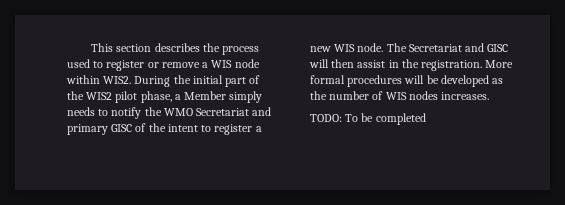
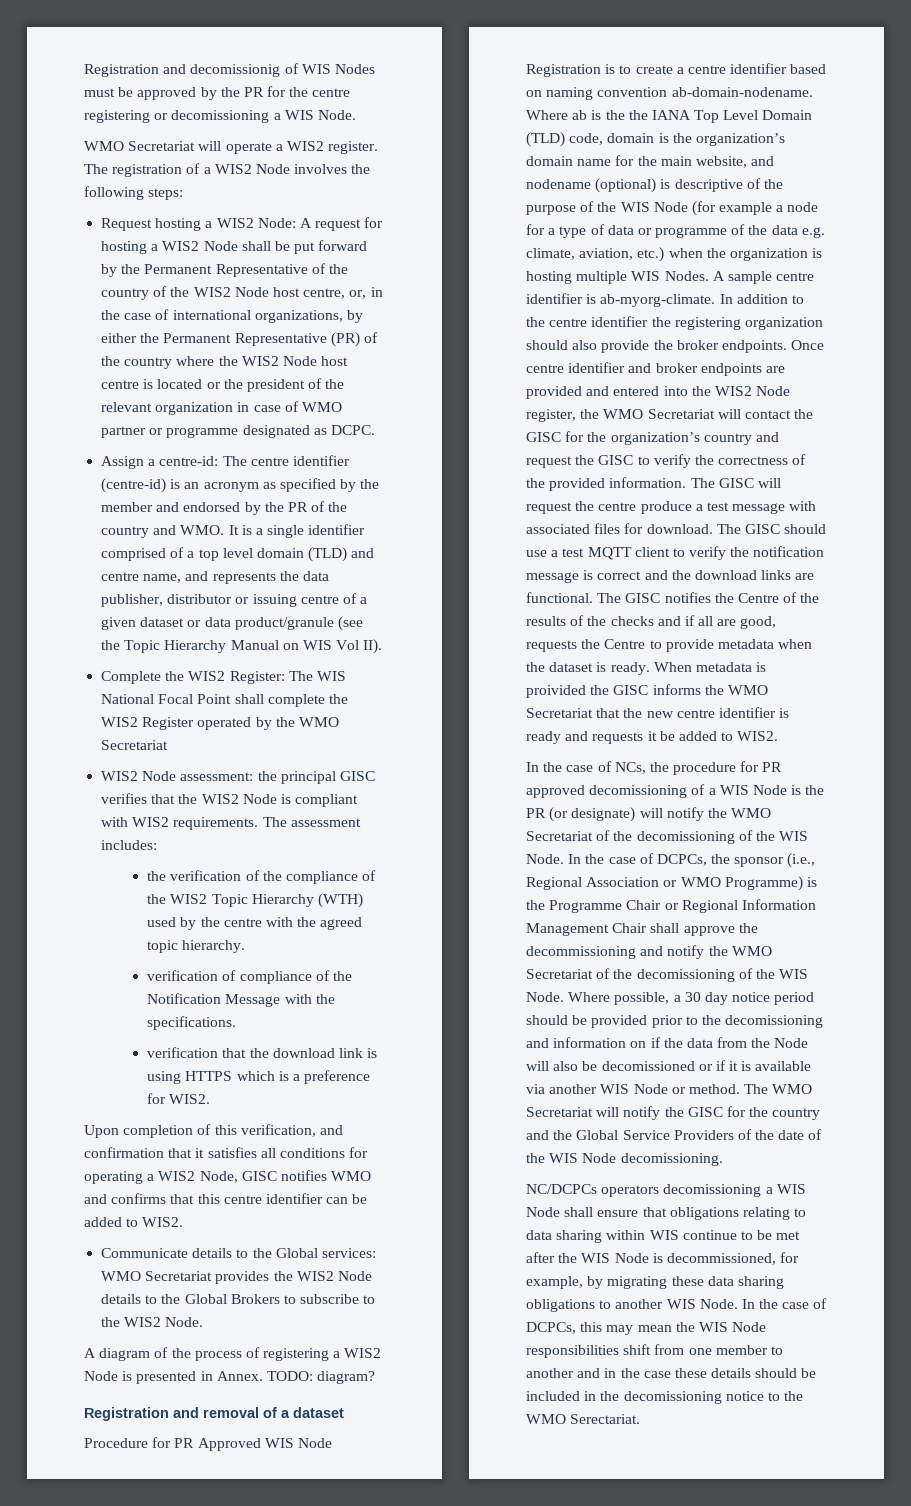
[91,43,260,55] [67,59,260,71] [66,75,261,87] [67,91,263,103] [67,107,272,119] [67,123,262,135] [310,43,509,52] [309,59,514,71] [310,75,504,87] [310,91,490,100] [310,113,426,125] This section describes the process used to register or remove a WIS node within WIS2. During the initial part of the WIS2 pilot phase, a Member simply needs to notify the WMO Secretariat and primary GISC of the intent to register a new WIS node. The Secretariat and GISC will then assist in the registration. More formal procedures will be developed as the number of WIS nodes increases. // TODO: To be completed -> [84,63,375,77] [84,86,351,100] [84,110,356,123] [84,141,379,154] [84,163,371,177] [84,186,184,200] [101,217,384,231] [101,240,368,254] [101,263,348,277] [101,286,383,300] [101,309,363,323] [101,332,378,347] [101,356,349,369] [101,378,345,392] [101,401,342,415] [101,425,375,438] [101,455,350,469] [101,478,380,493] [101,501,348,515] [101,524,366,538] [101,547,375,562] [101,571,329,584] [101,593,368,607] [101,616,363,631] [101,639,383,654] [101,671,346,684] [101,694,348,707] [101,717,339,730] [101,740,169,750] [101,771,375,784] [101,793,359,807] [101,817,361,830] [101,840,158,850] [147,870,377,884] [147,893,363,908] [147,917,363,930] [147,940,246,953] [147,970,352,984] [147,993,335,1007] [147,1016,237,1030] [147,1047,378,1058] [147,1070,371,1084] [147,1093,211,1104] [84,1124,343,1138] [84,1147,369,1158] [84,1170,372,1184] [84,1193,368,1204] [84,1217,184,1227] [101,1248,376,1258] [101,1271,372,1284] [101,1294,376,1304] [101,1317,204,1327] [84,1347,382,1361] [84,1371,376,1384] [84,1407,344,1421] [84,1437,332,1451] [526,63,827,77] [526,87,813,100] [526,110,813,123] [526,132,785,147] [526,155,775,168] [526,178,783,193] [526,201,819,216] [526,224,825,238] [526,247,823,262] [526,271,815,284] [526,293,804,307] [526,316,823,330] [526,340,825,353] [526,362,785,376] [526,386,791,399] [526,409,814,422] [526,431,779,445] [526,454,807,468] [526,477,781,491] [526,501,817,514] [526,523,827,534] [526,546,825,560] [526,570,815,583] [526,592,820,603] [526,615,777,629] [526,639,813,652] [526,662,767,675] [526,684,768,698] [526,707,790,718] [526,731,779,744] [526,761,783,775] [526,784,825,798] [526,807,772,822] [526,830,809,844] [526,853,816,868] [526,876,817,891] [526,899,816,913] [526,923,758,936] [526,945,772,959] [526,968,809,982] [526,992,815,1005] [526,1015,824,1028] [526,1037,809,1048] [526,1060,812,1071] [526,1084,813,1094] [526,1106,821,1120] [526,1129,823,1140] [526,1153,723,1166] [526,1184,806,1197] [526,1207,807,1220] [526,1230,801,1243] [526,1252,800,1265] [526,1276,784,1289] [526,1298,828,1312] [526,1322,767,1335] [526,1344,783,1358] [526,1368,817,1378] [526,1391,804,1404] [526,1414,641,1424] Registration and decomissionig of WIS Nodes must be approved by the PR for the centre registering or decomissioning a WIS Node. // WMO Secretariat will operate a WIS2 register. The registration of a WIS2 Node involves the following steps: // Request hosting a WIS2 Node: A request for hosting a WIS2 Node shall be put forward by the Permanent Representative of the country of the WIS2 Node host centre, or, in the case of international organizations, by either the Permanent Representative (PR) of the country where the WIS2 Node host centre is located or the president of the relevant organization in case of WMO partner or programme designated as DCPC. // Assign a centre-id: The centre identifier (centre-id) is an acronym as specified by the member and endorsed by the PR of the country and WMO. It is a single identifier comprised of a top level domain (TLD) and centre name, and represents the data publisher, distributor or issuing centre of a given dataset or data product/granule (see the Topic Hierarchy Manual on WIS Vol II). // Complete the WIS2 Register: The WIS National Focal Point shall complete the WIS2 Register operated by the WMO Secretariat // WIS2 Node assessment: the principal GISC verifies that the WIS2 Node is compliant with WIS2 requirements. The assessment includes: // the verification of the compliance of the WIS2 Topic Hierarchy (WTH) used by the centre with the agreed topic hierarchy. // verification of compliance of the Notification Message with the specifications. // verification that the download link is using HTTPS which is a preference for WIS2. // Upon completion of this verification, and confirmation that it satisfies all conditions for operating a WIS2 Node, GISC notifies WMO and confirms that this centre identifier can be added to WIS2. // Communicate details to the Global services: WMO Secretariat provides the WIS2 Node details to the Global Brokers to subscribe to the WIS2 Node. // A diagram of the process of registering a WIS2 Node is presented in Annex. TODO: diagram? // Registration and removal of a dataset // Procedure for PR Approved WIS Node Registration is to create a centre identifier based on naming convention ab-domain-nodename. Where ab is the the IANA Top Level Domain (TLD) code, domain is the organization’s domain name for the main website, and nodename (optional) is descriptive of the purpose of the WIS Node (for example a node for a type of data or programme of the data e.g. climate, aviation, etc.) when the organization is hosting multiple WIS Nodes. A sample centre identifier is ab-myorg-climate. In addition to the centre identifier the registering organization should also provide the broker endpoints. Once centre identifier and broker endpoints are provided and entered into the WIS2 Node register, the WMO Secretariat will contact the GISC for the organization’s country and request the GISC to verify the correctness of the provided information. The GISC will request the centre produce a test message with associated files for download. The GISC should use a test MQTT client to verify the notification message is correct and the download links are functional. The GISC notifies the Centre of the results of the checks and if all are good, requests the Centre to provide metadata when the dataset is ready. When metadata is proivided the GISC informs the WMO Secretariat that the new centre identifier is ready and requests it be added to WIS2. // In the case of NCs, the procedure for PR approved decomissioning of a WIS Node is the PR (or designate) will notify the WMO Secretariat of the decomissioning of the WIS Node. In the case of DCPCs, the sponsor (i.e., Regional Association or WMO Programme) is the Programme Chair or Regional Information Management Chair shall approve the decommissioning and notify the WMO Secretariat of the decomissioning of the WIS Node. Where possible, a 30 day notice period should be provided prior to the decomissioning and information on if the data from the Node will also be decomissioned or if it is available via another WIS Node or method. The WMO Secretariat will notify the GISC for the country and the Global Service Providers of the date of the WIS Node decomissioning. // NC/DCPCs operators decomissioning a WIS Node shall ensure that obligations relating to data sharing within WIS continue to be met after the WIS Node is decommissioned, for example, by migrating these data sharing obligations to another WIS Node. In the case of DCPCs, this may mean the WIS Node responsibilities shift from one member to another and in the case these details should be included in the decomissioning notice to the WMO Serectariat.

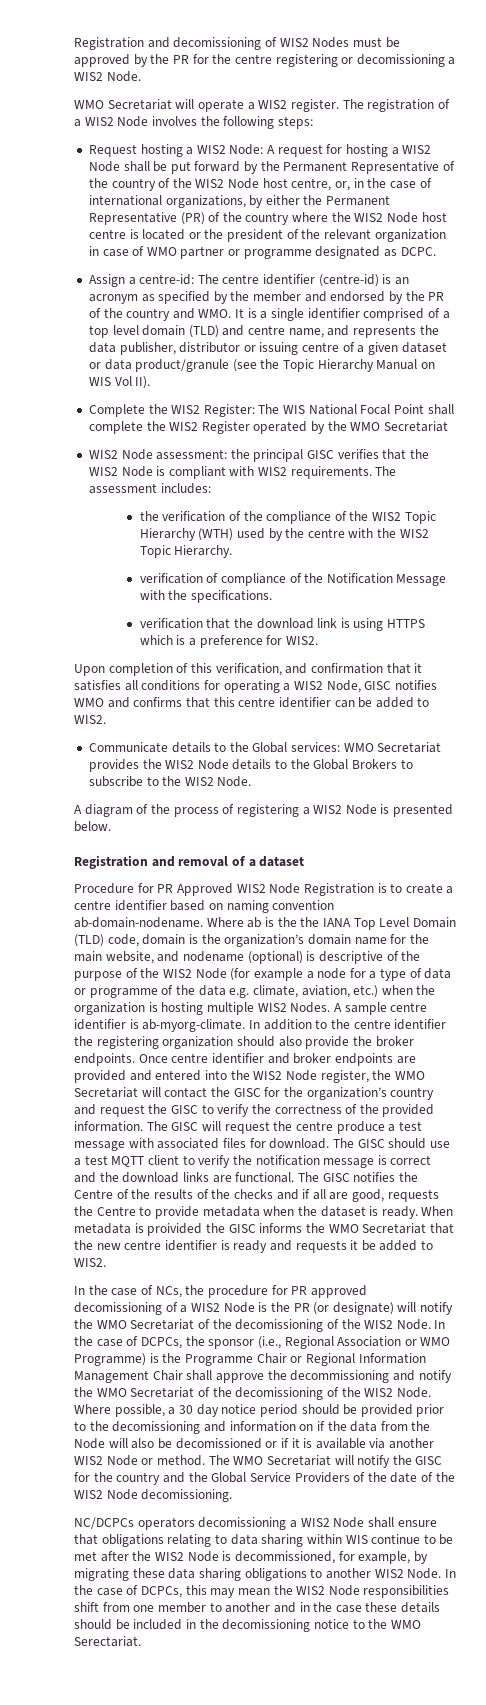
[84,63,331,77] Registration and decomissionig of WIS -> [74,37,309,50] Registration and decomissioning of WIS2
[284,110,314,120] WIS -> [74,72,103,81] WIS2
[320,917,363,930] [147,940,246,953] agreed topic hierarchy. -> [399,529,429,538] [139,545,233,558] WIS2 Topic Hierarchy.
[200,1371,376,1384] in Annex. TODO: diagram? -> [74,821,111,832] below.
[264,1438,294,1448] WIS -> [236,884,266,893] WIS2
[620,202,650,212] WIS -> [162,969,192,978] WIS2
[631,271,661,281] WIS -> [257,1003,287,1012] WIS2
[719,785,749,795] WIS -> [190,1303,220,1312] WIS2
[779,831,809,841] WIS -> [364,1320,394,1329] WIS2
[779,969,809,979] WIS -> [364,1388,394,1397] WIS2
[600,1084,630,1094] WIS -> [74,1456,103,1465] WIS2
[549,1153,579,1163] WIS -> [74,1490,103,1499] WIS2
[776,1184,806,1194] WIS -> [300,1518,330,1527] WIS2
[581,1253,611,1263] WIS -> [154,1552,184,1561] WIS2
[666,1299,696,1309] WIS -> [374,1569,404,1578] WIS2
[698,1322,728,1332] WIS -> [296,1586,326,1595] WIS2

